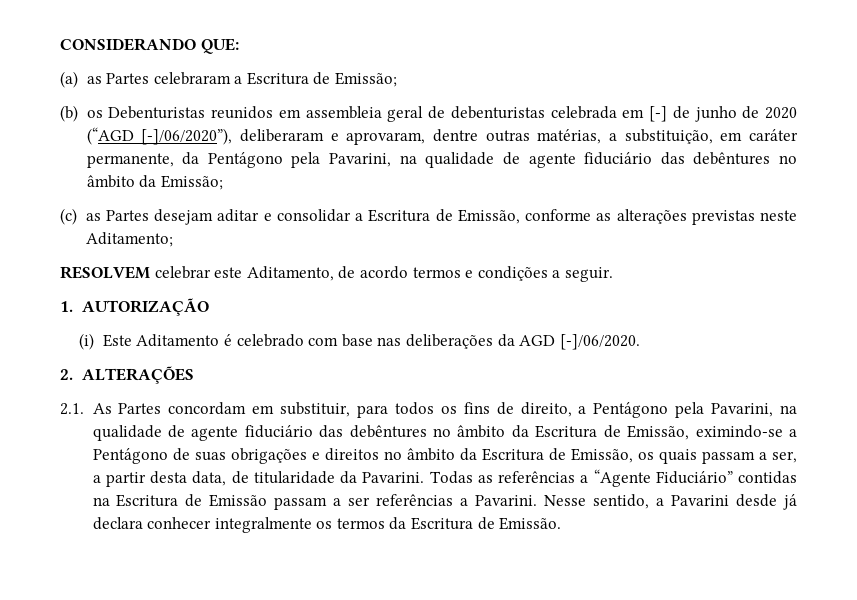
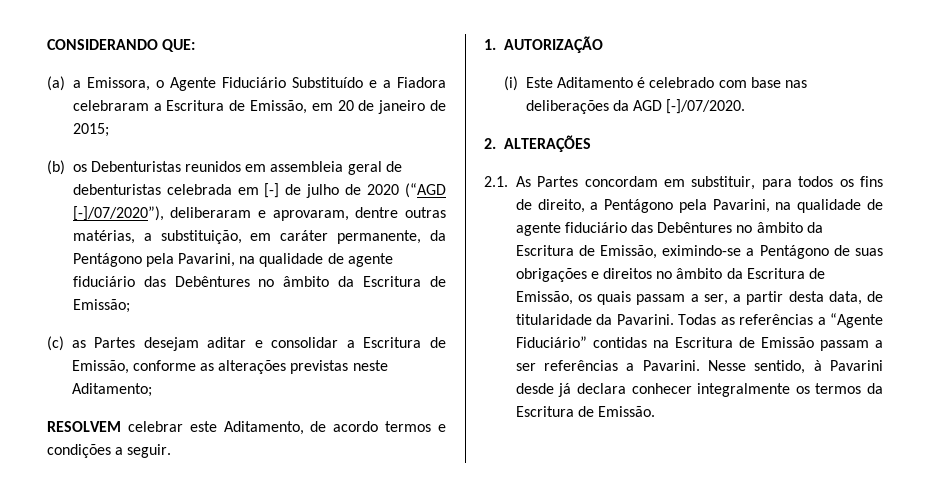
[86,72,398,87] as Partes celebraram a Escritura de Emissão; -> [72,77,446,91] [72,100,446,114] [72,123,109,137] a Emissora, o Agente Fiduciário Substituído e a Fiadora celebraram a Escritura de Emissão, em 20 de janeiro de 2015;
[694,106,737,122] junho -> [306,184,340,198] julho
[141,128,233,145] [-]/06/2020”), -> [72,206,164,221] [-]/07/2020”),
[693,152,797,165] [86,175,157,188] debêntures no âmbito da -> [174,276,447,287] Debêntures no âmbito da Escritura de
[559,334,640,350] [-]/06/2020. -> [666,99,746,114] [-]/07/2020.
[349,425,427,438] debêntures -> [657,222,733,233] Debêntures
[656,498,665,506] a -> [813,360,822,371] à

